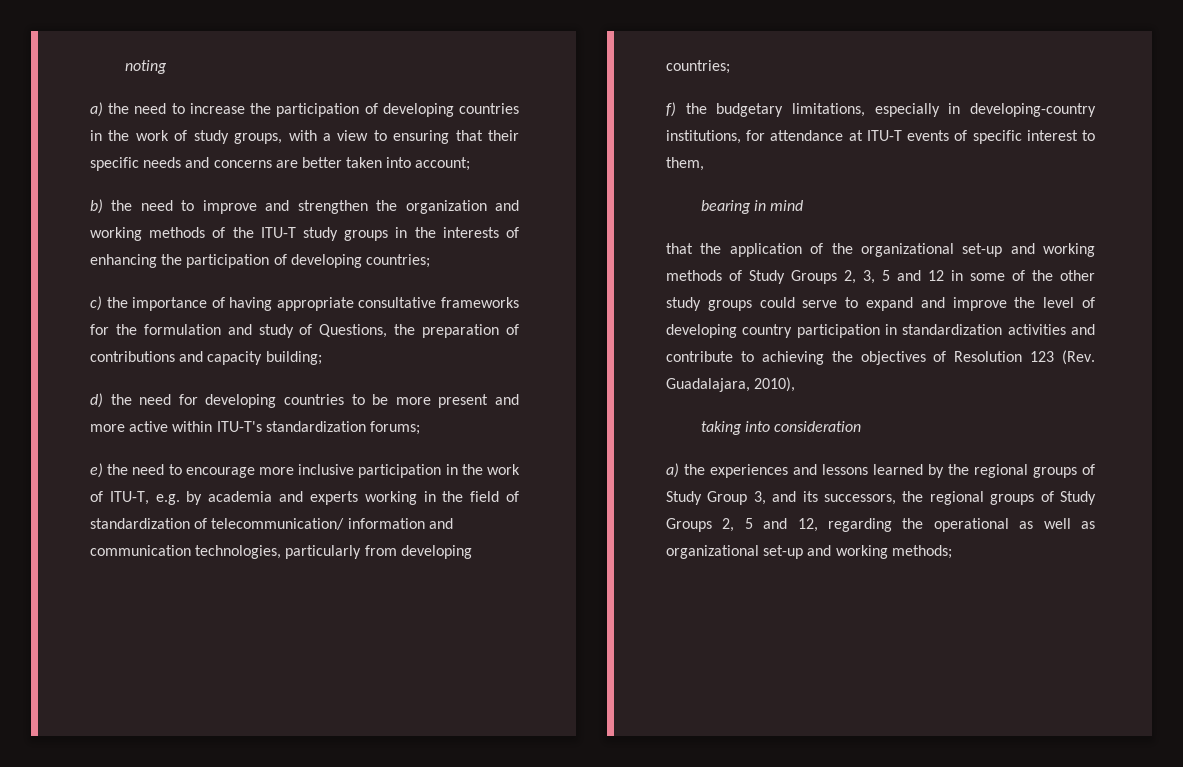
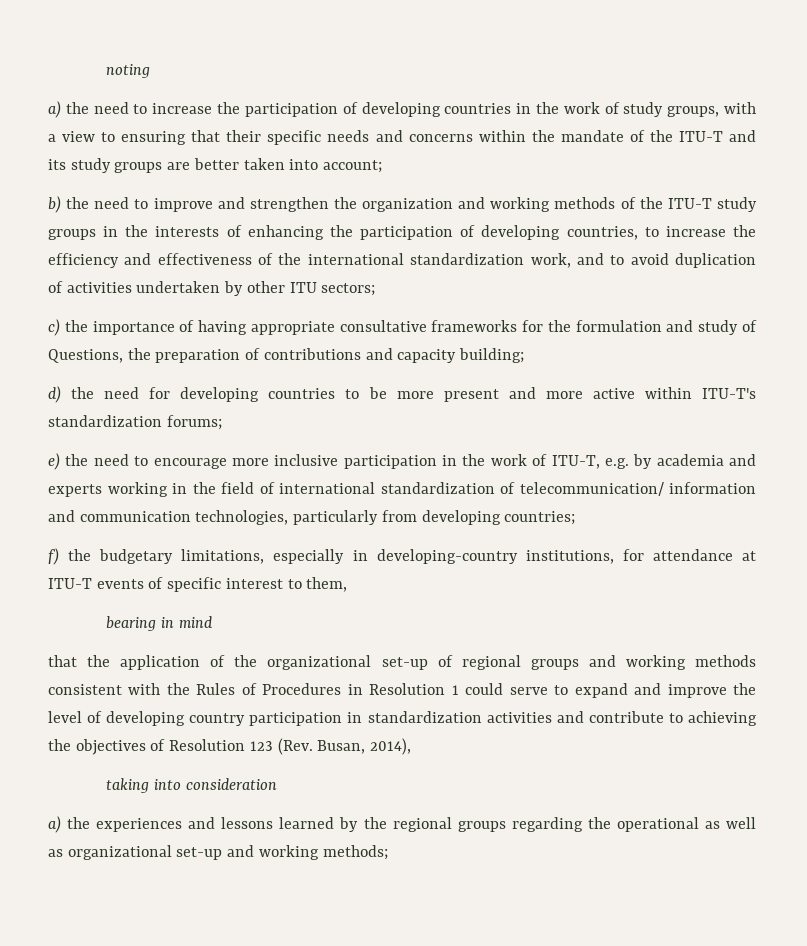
(272, 164) none -> [478,130,756,142] [48,158,163,173] within the mandate of the ITU-T and its study groups
[365,254,430,268] countries; -> [566,225,757,240] [48,253,756,268] [48,281,376,296] countries, to increase the efficiency and effectiveness of the international standardization work, and to avoid duplication of activities undertaken by other ITU sectors;
(519, 496) none -> [279,482,375,494] international
[1010,243,1095,257] [666,270,1095,284] [666,297,752,311] and working methods of Study Groups 2, 3, 5 and 12 in some of the other study groups -> [437,655,757,670] [48,683,459,695] of regional groups and working methods consistent with the Rules of Procedures in Resolution 1
[666,377,796,392] Guadalajara, 2010), -> [317,738,412,755] Busan, 2014),
[1082,464,1095,475] [666,491,1096,505] [666,518,818,532] of Study Group 3, and its successors, the regional groups of Study Groups 2, 5 and 12, -> (506, 826) none

